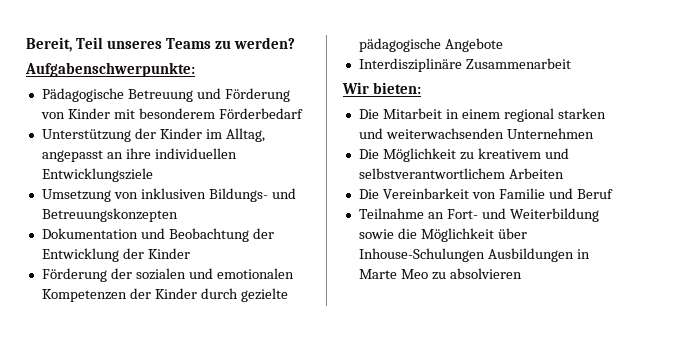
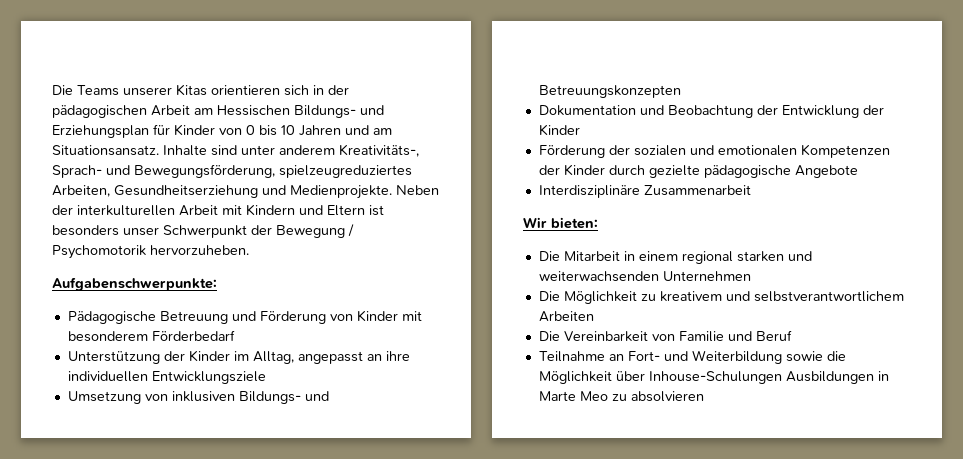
[26,37,295,52] Bereit, Teil unseres Teams zu werden? -> [52,84,349,96] [52,105,384,118] [52,124,392,138] [52,144,419,157] [52,164,412,178] [52,185,439,199] [52,204,384,216] [52,224,354,238] [52,245,249,259] Die Teams unserer Kitas orientieren sich in der pädagogischen Arbeit am Hessischen Bildungs- und Erziehungsplan für Kinder von 0 bis 10 Jahren und am Situationsansatz. Inhalte sind unter anderem Kreativitäts-, Sprach- und Bewegungsförderung, spielzeugreduziertes Arbeiten, Gesundheitserziehung und Medienprojekte. Neben der interkulturellen Arbeit mit Kindern und Eltern ist besonders unser Schwerpunkt der Bewegung / Psychomotorik hervorzuheben.

